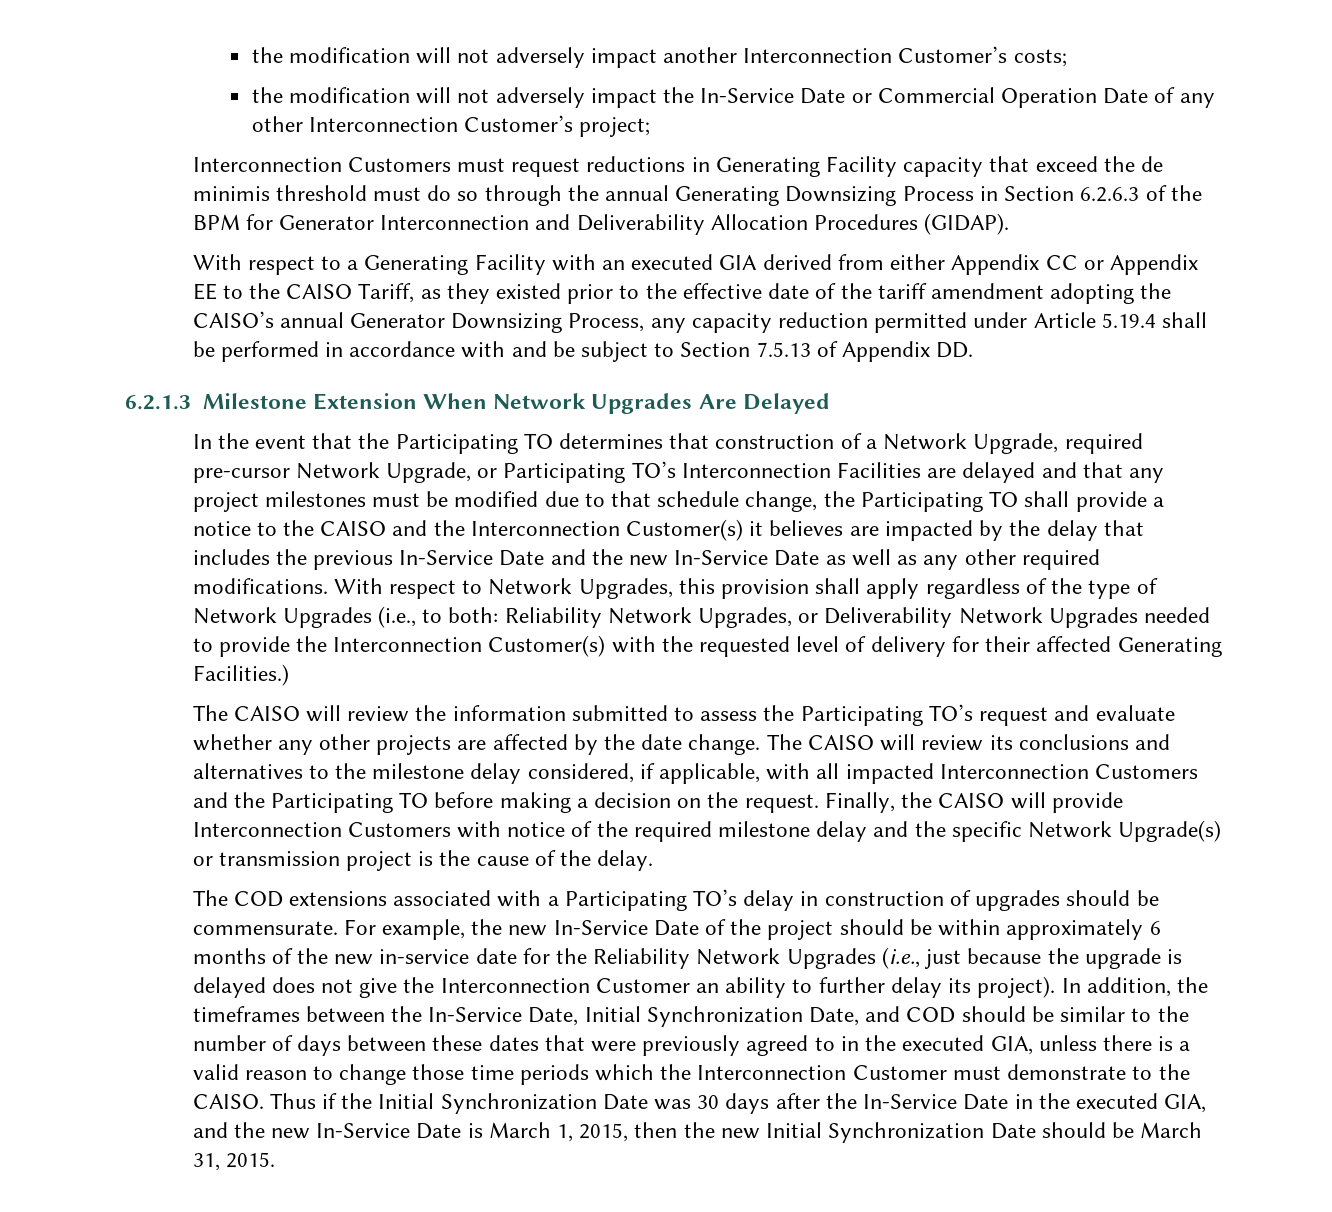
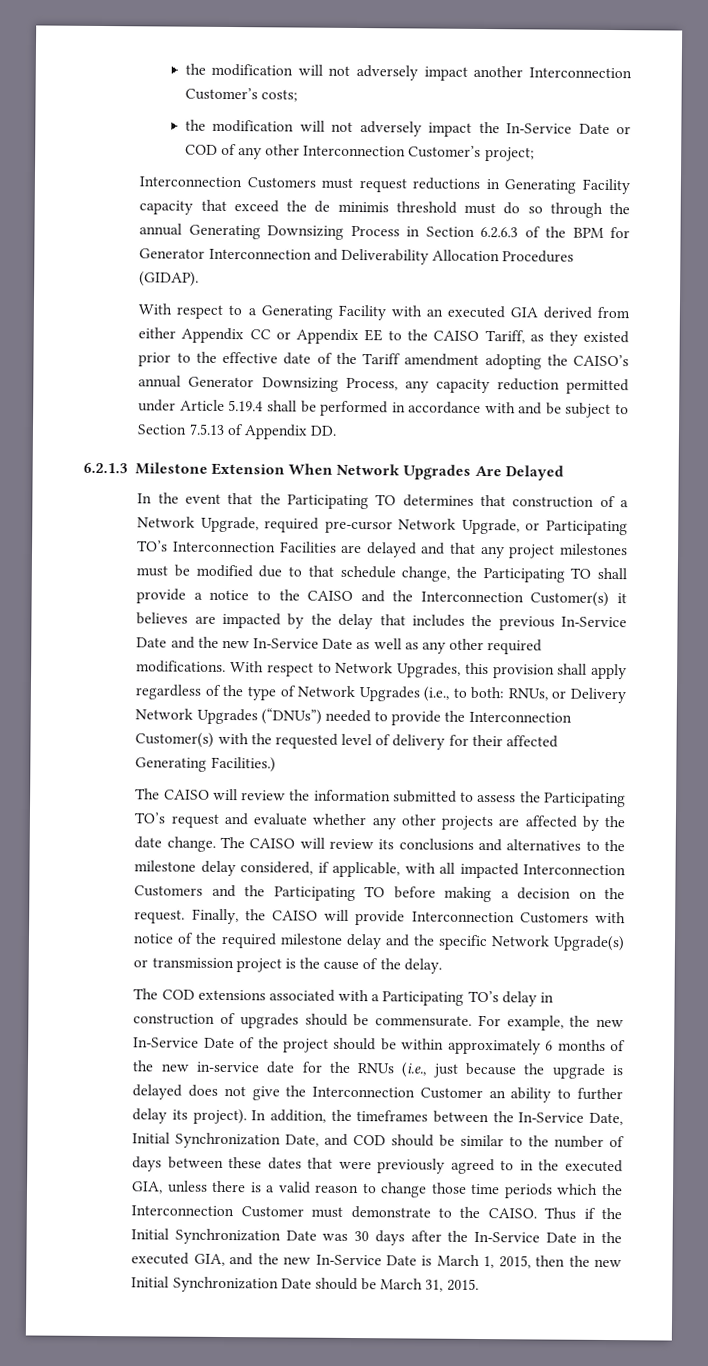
[877,87,1149,108] Commercial Operation Date -> [184,144,218,155] COD
[877,283,927,299] tariff -> [362,353,402,365] Tariff
[504,607,1138,628] Reliability Network Upgrades, or Deliverability Network Upgrades -> [507,687,626,704] [135,708,322,725] RNUs, or Delivery Network Upgrades (“DNUs”)
[593,948,876,969] Reliability Network Upgrades -> [357,1063,396,1074] RNUs

